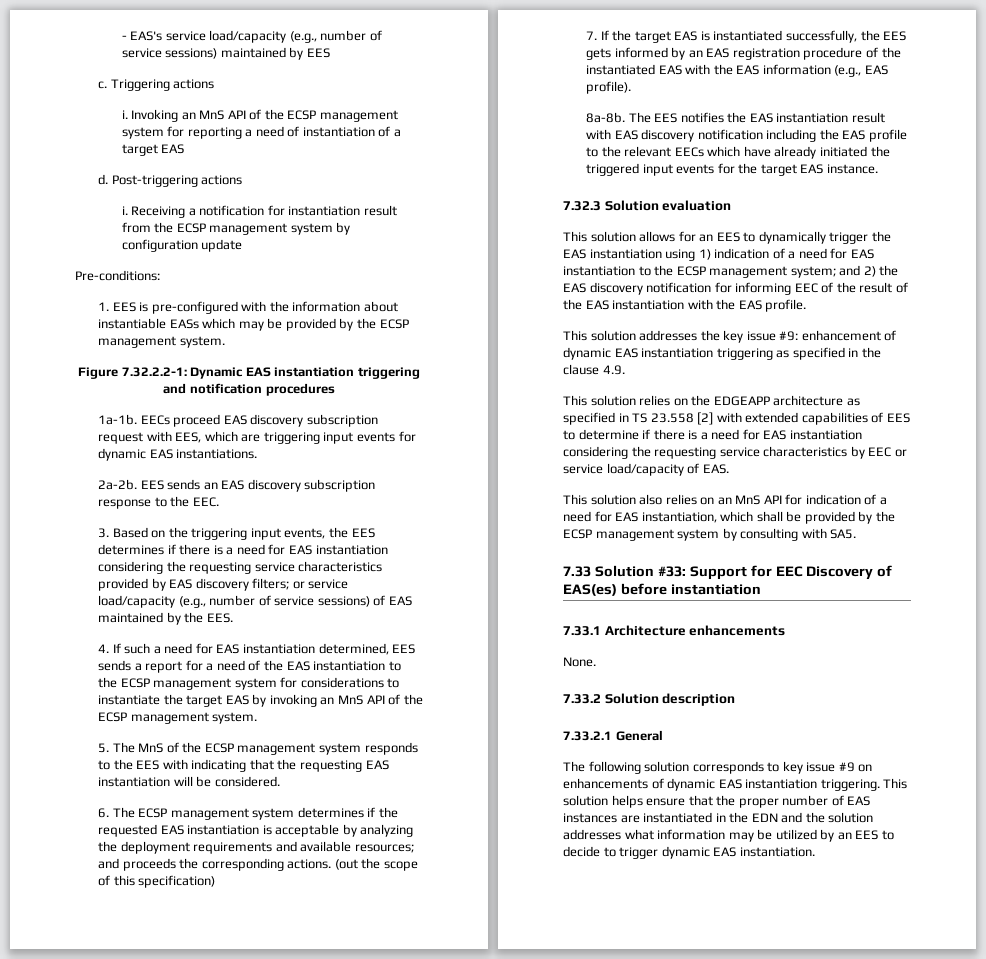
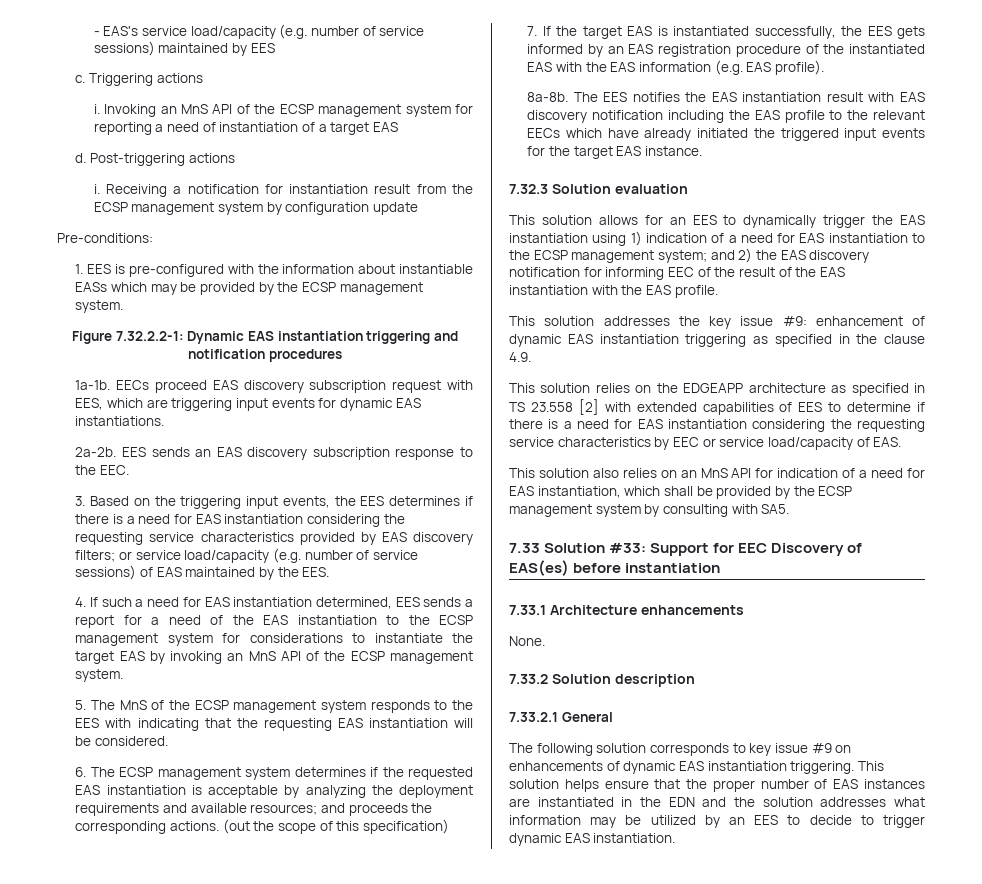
[289,31,317,43] (e.g., -> [279,24,308,39] (e.g.
[178,596,206,608] (e.g., -> [272,548,301,563] (e.g.
[834,65,862,77] (e.g., -> [714,60,743,75] (e.g.

